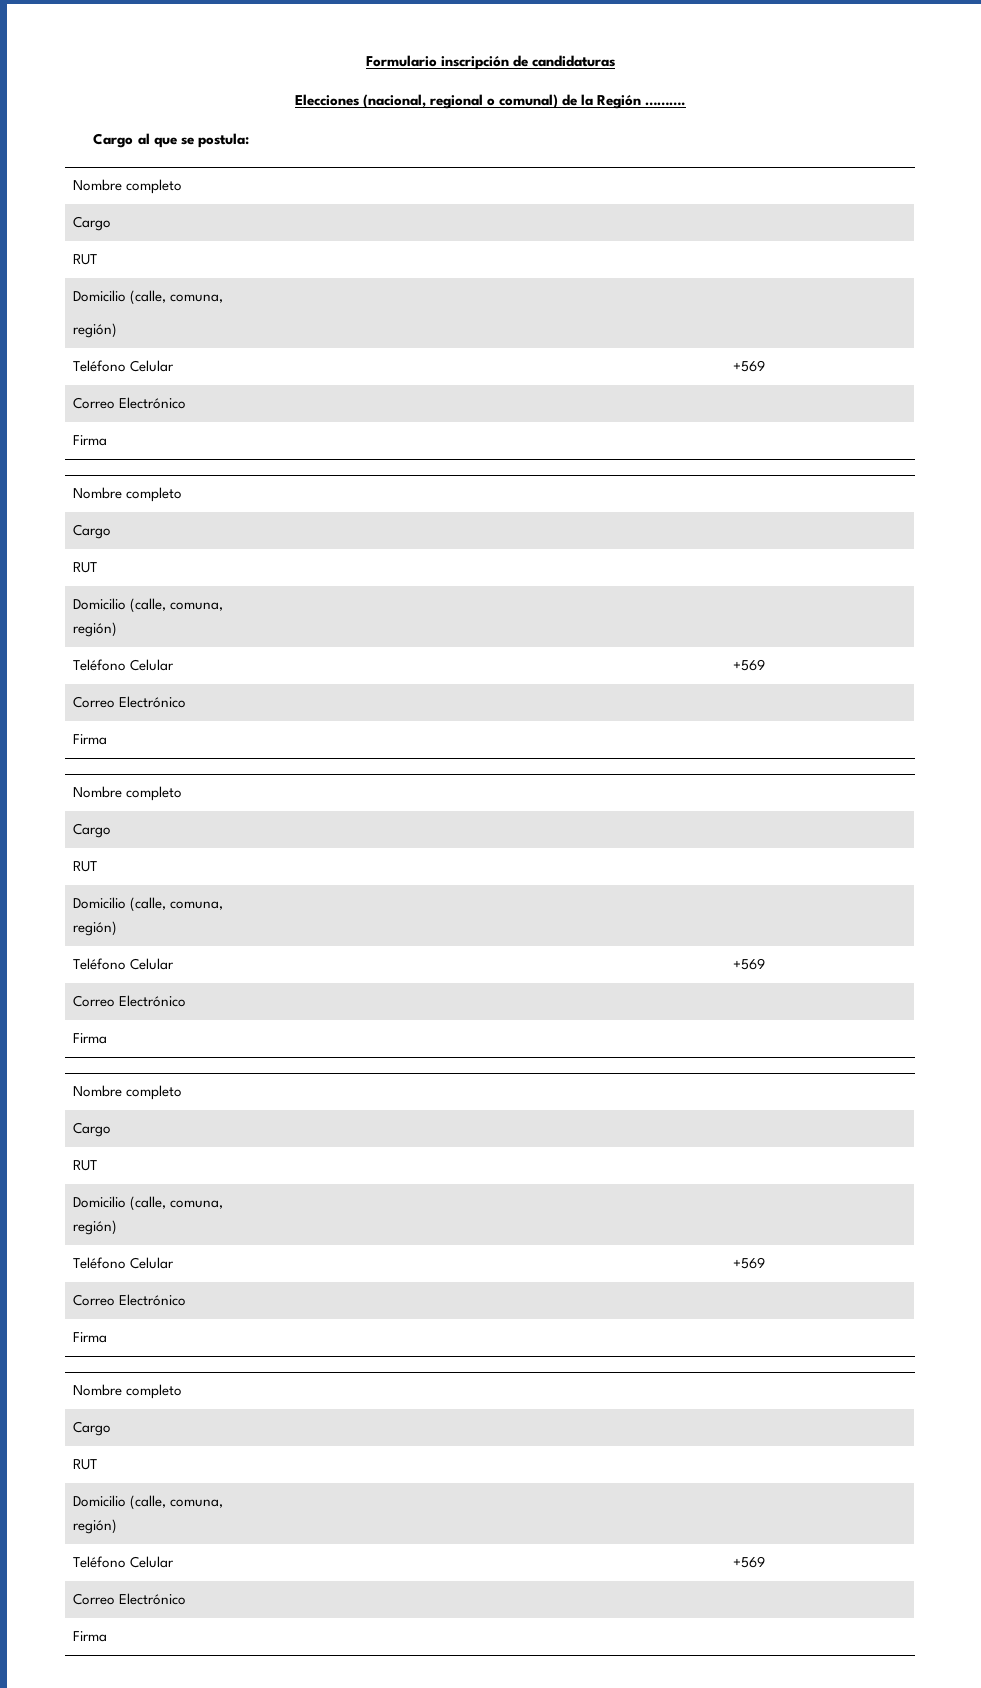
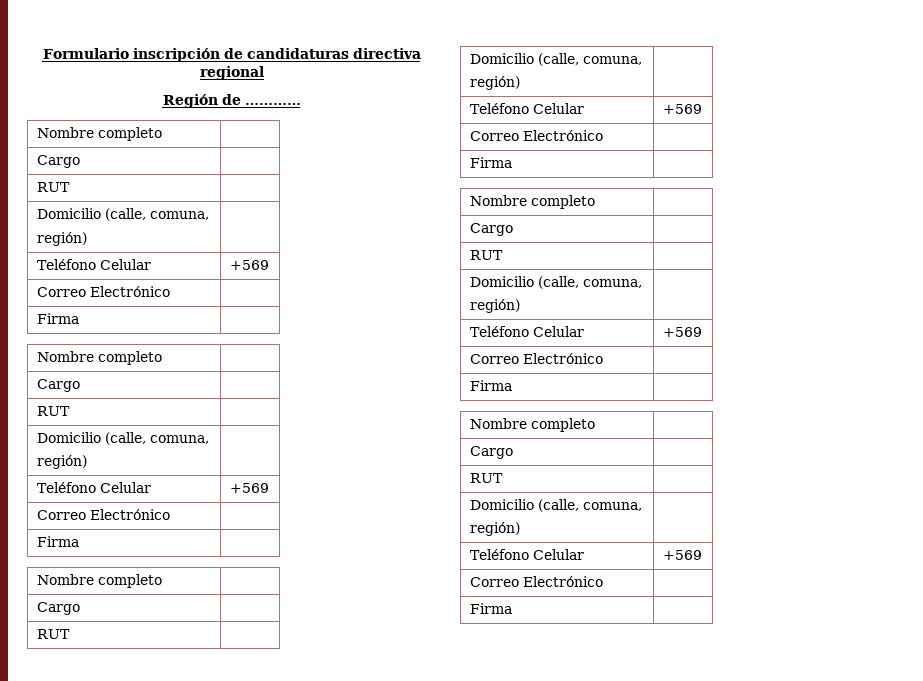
[294,94,687,109] [93,133,249,148] // Elecciones (nacional, regional o comunal) de la Región ………. // Cargo al que se postula: -> [352,48,421,59] [199,66,264,80] [162,94,301,108] directiva regional // Región de …………

